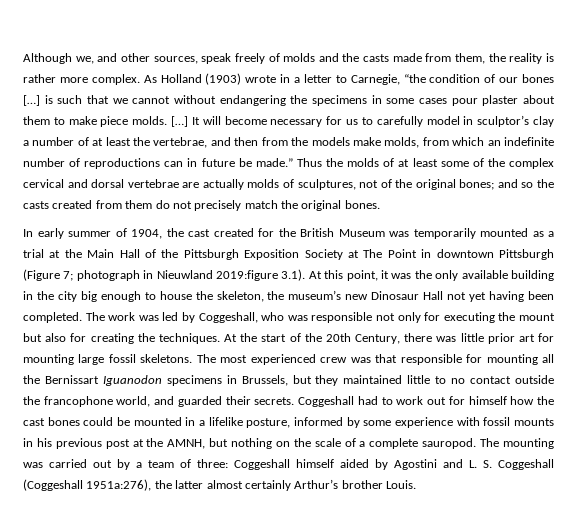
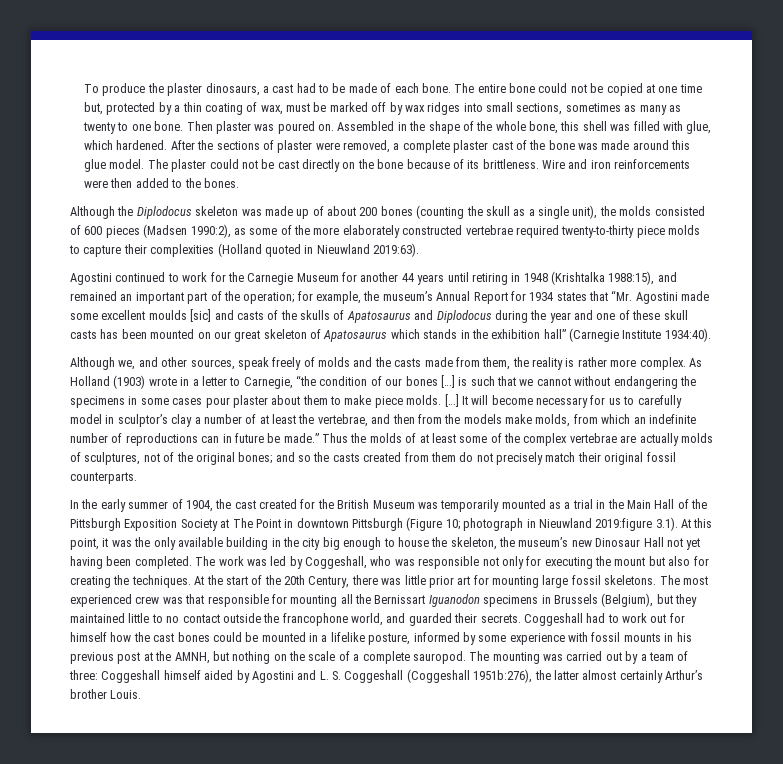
(23, 58) none -> [84,83,702,96] [84,102,681,115] [83,121,712,134] [84,140,691,153] [84,159,691,172] [84,178,239,188] [70,205,705,219] [70,224,700,238] [69,243,419,257] [70,271,677,285] [70,290,710,304] [70,309,688,323] [70,328,711,342] To produce the plaster dinosaurs, a cast had to be made of each bone. The entire bone could not be copied at one time but, protected by a thin coating of wax, must be marked off by wax ridges into small sections, sometimes as many as twenty to one bone. Then plaster was poured on. Assembled in the shape of the whole bone, this shell was filled with glue, which hardened. After the sections of plaster were removed, a complete plaster cast of the bone was made around this glue model. The plaster could not be cast directly on the bone because of its brittleness. Wire and iron reinforcements were then added to the bones. // Although the Diplodocus skeleton was made up of about 200 bones (counting the skull as a single unit), the molds consisted of 600 pieces (Madsen 1990:2), as some of the more elaborately constructed vertebrae required twenty-to-thirty piece molds to capture their complexities (Holland quoted in Nieuwland 2019:63). // Agostini continued to work for the Carnegie Museum for another 44 years until retiring in 1948 (Krishtalka 1988:15), and remained an important part of the operation; for example, the museum’s Annual Report for 1934 states that “Mr. Agostini made some excellent moulds [sic] and casts of the skulls of Apatosaurus and Diplodocus during the year and one of these skull casts has been mounted on our great skeleton of Apatosaurus which stands in the exhibition hall” (Carnegie Institute 1934:40). //
[23,179,125,188] cervical and dorsal -> (568, 439) none
[281,200,380,211] the original bones. -> [577,452,676,465] [70,472,137,484] their original fossil counterparts.
(33, 233) none -> [81,499,98,509] the
[49,250,61,258] at -> [596,500,606,509] in
[63,271,74,281] 7; -> [445,519,460,530] 10;
[241,375,288,386] Brussels, -> [553,593,654,607] Brussels (Belgium),
[86,479,152,491] 1951a:276), -> [473,669,533,683] 1951b:276),

